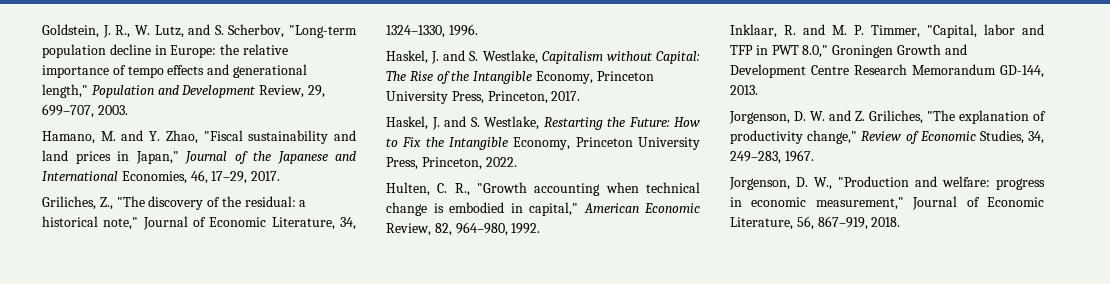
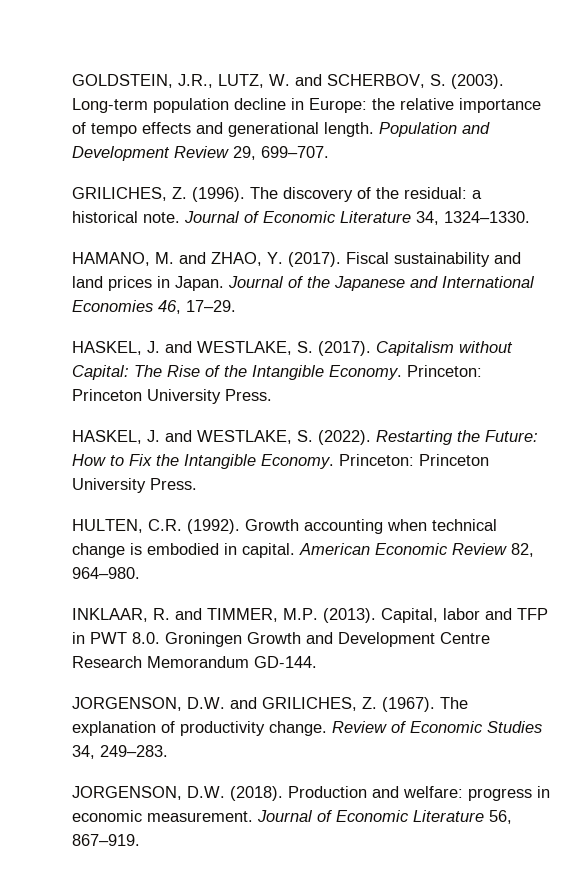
[42,24,357,38] Goldstein, J. R., W. Lutz, and S. Scherbov, "Long-term -> [72,74,504,89] [72,98,148,113] GOLDSTEIN, J.R., LUTZ, W. and SCHERBOV, S. (2003). Long-term
[42,84,88,98] length," -> [324,122,374,137] length.
[259,85,325,98] [42,104,128,118] [42,130,243,144] Review, 29, 699–707, 2003. // Hamano, M. and Y. Zhao, "Fiscal -> [174,146,329,160] [72,187,482,202] [72,211,530,225] [72,252,389,267] Review 29, 699–707. // GRILICHES, Z. (1996). The discovery of the residual: a historical note. Journal of Economic Literature 34, 1324–1330. // HAMANO, M. and ZHAO, Y. (2017). Fiscal
[135,151,179,164] Japan," -> [175,276,224,291] Japan.
[121,170,281,184] [42,196,307,210] [42,216,356,230] [386,24,478,38] [386,50,538,64] Economies, 46, 17–29, 2017. // Griliches, Z., "The discovery of the residual: a historical note," Journal of Economic Literature, 34, 1324–1330, 1996. // Haskel, J. and S. Westlake, -> [72,300,236,314] [72,341,371,356] Economies 46, 17–29. // HASKEL, J. and WESTLAKE, S. (2017).
[535,71,654,84] [386,91,581,104] [386,116,539,130] Economy, Princeton University Press, Princeton, 2017. // Haskel, J. and S. Westlake, -> [329,365,482,380] [72,389,272,404] [72,430,371,445] Economy. Princeton: Princeton University Press. // HASKEL, J. and WESTLAKE, S. (2022).
[513,137,700,150] [386,157,517,170] [386,182,527,196] Economy, Princeton University Press, Princeton, 2022. // Hulten, C. R., "Growth -> [261,454,489,469] [72,478,197,493] [72,519,299,534] Economy. Princeton: Princeton University Press. // HULTEN, C.R. (1992). Growth
[529,202,578,216] capital," -> [242,543,295,558] capital.
[386,222,541,236] [730,24,977,38] Review, 82, 964–980, 1992. // Inklaar, R. and M. P. Timmer, "Capital, -> [452,543,534,557] [72,567,140,579] [72,608,438,623] Review 82, 964–980. // INKLAAR, R. and TIMMER, M.P. (2013). Capital,
[802,45,829,58] 8.0," -> [132,632,160,644] 8.0.
[1000,65,1044,78] [730,85,758,95] [729,110,955,124] GD-144, 2013. // Jorgenson, D. W. and Z. Griliches, "The -> [254,656,317,668] [72,697,468,712] GD-144. // JORGENSON, D.W. and GRILICHES, Z. (1967). The
[807,130,858,144] change," -> [269,721,327,736] change.
[979,130,1044,144] [730,150,814,164] [729,176,909,190] Studies, 34, 249–283, 1967. // Jorgenson, D. W., "Production -> [487,721,542,733] [72,745,168,759] [72,786,367,801] Studies 34, 249–283. // JORGENSON, D.W. (2018). Production
[815,196,1044,210] [730,216,901,230] measurement," Journal of Economic Literature, 56, 867–919, 2018. -> [147,810,512,824] [72,834,140,846] measurement. Journal of Economic Literature 56, 867–919.

